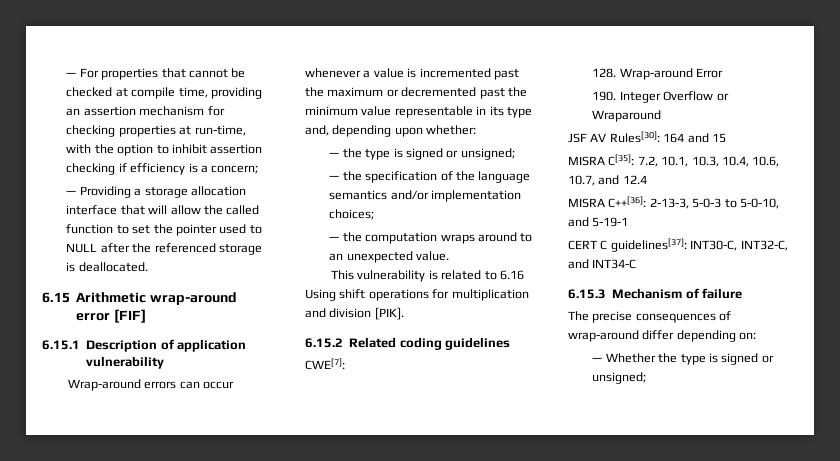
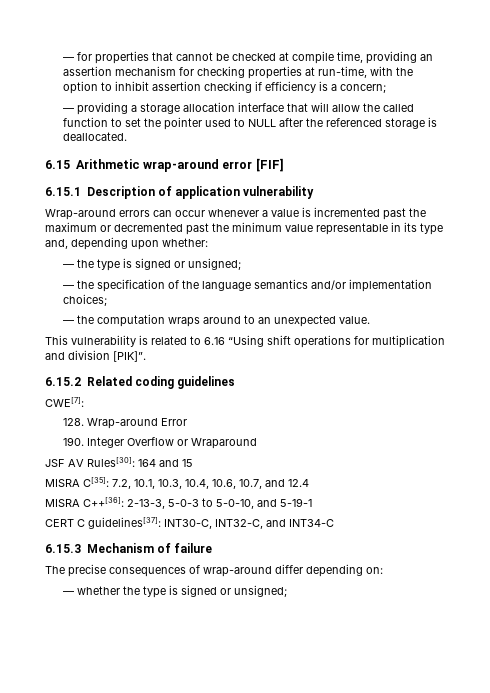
[66,68,99,78] — For -> [63,52,93,61] — for
[79,186,131,198] Providing -> [77,102,129,115] providing
[305,289,336,301] Using -> [228,335,264,347] “Using
[374,307,404,320] [PIK]. -> [113,351,146,362] [PIK]”.
[605,353,656,363] Whether -> [77,586,121,595] whether

